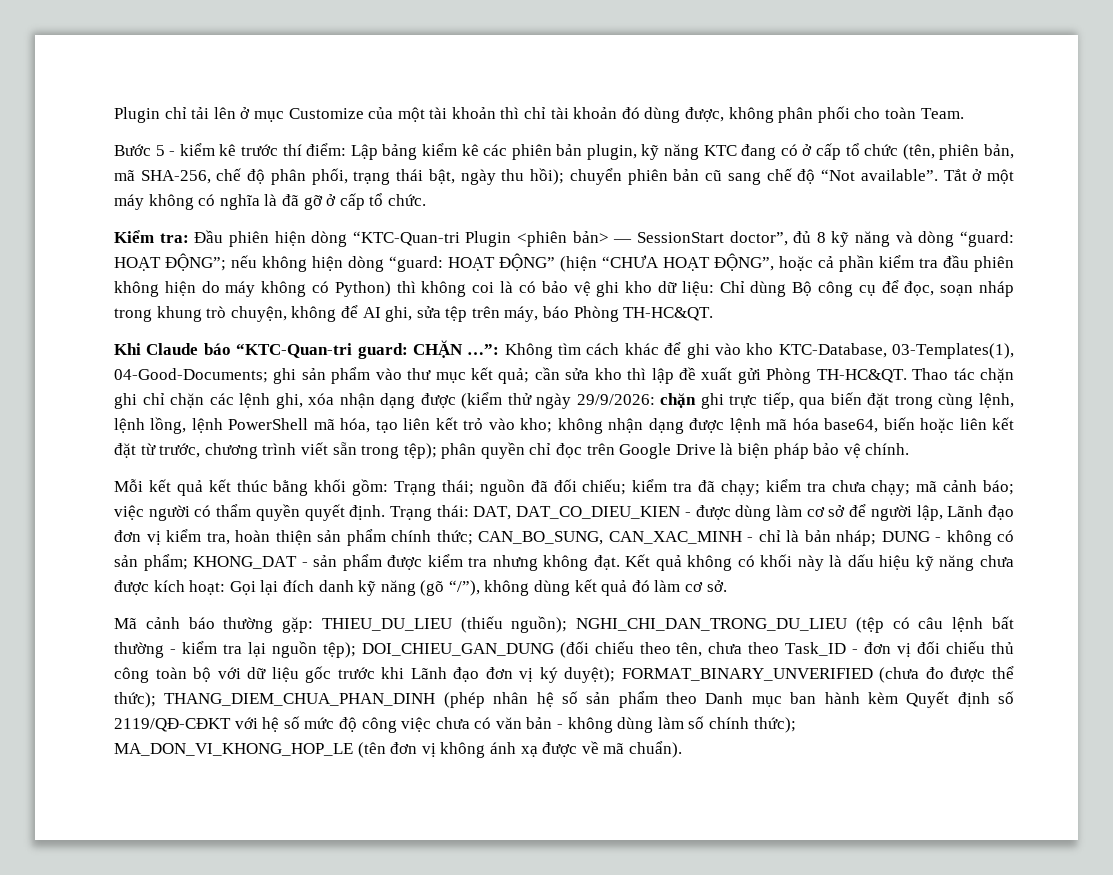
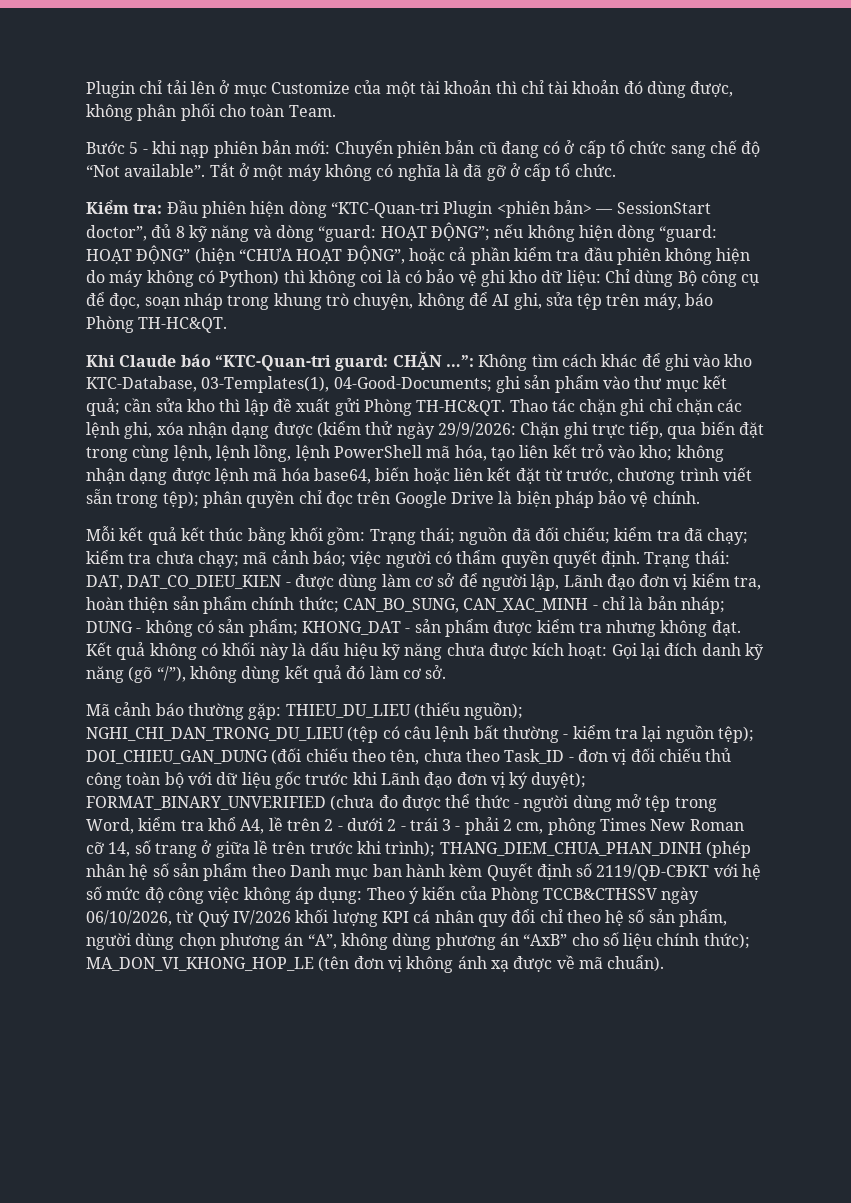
[179,143,737,160] kiểm kê trước thí điểm: Lập bảng kiểm kê các phiên bản plugin, kỹ năng KTC -> [151,140,497,158] khi nạp phiên bản mới: Chuyển phiên bản cũ
[902,144,1015,160] [114,168,723,185] (tên, phiên bản, mã SHA-256, chế độ phân phối, trạng thái bật, ngày thu hồi); chuyển phiên bản cũ -> (667, 147) none
[660,393,697,408] chặn -> [520,422,560,438] Chặn
[114,692,156,708] thức); -> [474,794,717,812] [86,817,744,835] [86,840,436,858] thức - người dùng mở tệp trong Word, kiểm tra khổ A4, lề trên 2 - dưới 2 - trái 3 - phải 2 cm, phông Times New Roman cỡ 14, số trang ở giữa lề trên trước khi trình);
[435,716,705,733] chưa có văn bản - không dùng làm số -> [243,886,700,904] [86,909,728,927] [86,932,653,950] không áp dụng: Theo ý kiến của Phòng TCCB&CTHSSV ngày 06/10/2026, từ Quý IV/2026 khối lượng KPI cá nhân quy đổi chỉ theo hệ số sản phẩm, người dùng chọn phương án “A”, không dùng phương án “AxB” cho số liệu

